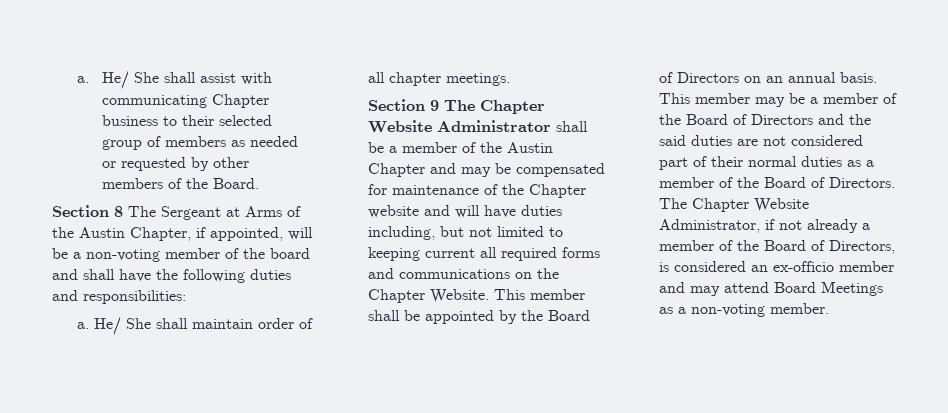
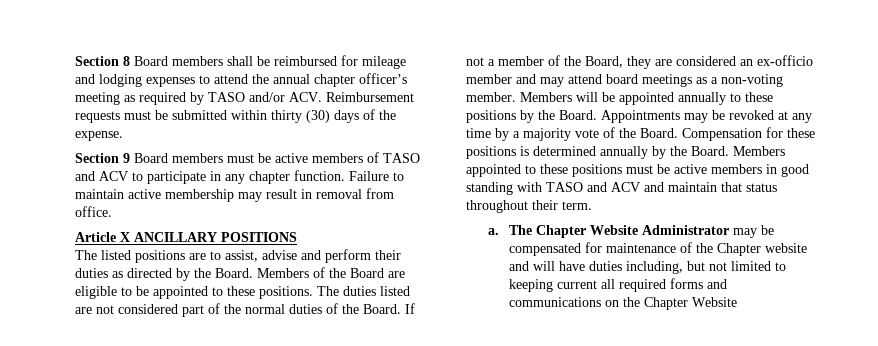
[76,71,272,89] [101,94,269,108] [101,115,272,126] [101,136,298,150] [101,157,249,171] [101,178,259,189] [52,205,301,220] [52,227,313,241] [52,248,310,262] [52,269,291,283] [52,290,186,304] [76,317,313,335] [367,72,510,86] [367,99,545,114] [367,120,588,133] [367,142,553,153] [367,163,456,177] a. He/ She shall assist with communicating Chapter business to their selected group of members as needed or requested by other members of the Board. // Section 8 The Sergeant at Arms of the Austin Chapter, if appointed, will be a non-voting member of the board and shall have the following duties and responsibilities: // a. He/ She shall maintain order of all chapter meetings. // Section 9 The Chapter Website Administrator shall be a member of the Austin Chapter and -> [75,55,406,69] [75,73,407,87] [75,92,414,105] [75,109,396,123] [75,131,123,141] [75,152,420,163] [75,170,404,184] [75,188,394,202] [75,206,112,217] [75,232,297,242] [75,249,401,263] [75,267,405,281] [75,286,410,299] [75,303,415,317] [466,55,813,69] [466,74,783,87] [466,92,773,105] [466,110,812,123] [466,127,815,141] [466,146,785,159] [466,164,809,177] [466,182,777,195] [466,200,592,213] [487,225,730,238] Section 8 Board members shall be reimbursed for mileage and lodging expenses to attend the annual chapter officer’s meeting as required by TASO and/or ACV. Reimbursement requests must be submitted within thirty (30) days of the expense. // Section 9 Board members must be active members of TASO and ACV to participate in any chapter function. Failure to maintain active membership may result in removal from office. // Article X ANCILLARY POSITIONS // The listed positions are to assist, advise and perform their duties as directed by the Board. Members of the Board are eligible to be appointed to these positions. The duties listed are not considered part of the normal duties of the Board. If not a member of the Board, they are considered an ex-officio member and may attend board meetings as a non-voting member. Members will be appointed annually to these positions by the Board. Appointments may be revoked at any time by a majority vote of the Board. Compensation for these positions is determined annually by the Board. Members appointed to these positions must be active members in good standing with TASO and ACV and maintain that status throughout their term. // a. The Chapter Website Administrator
[429,289,585,303] [367,310,590,324] [658,72,877,83] [658,93,897,107] [658,114,871,125] [658,135,863,146] [658,156,874,170] [658,177,895,188] [658,198,809,212] [658,219,870,233] [658,240,895,254] [658,261,894,272] [658,281,883,296] [658,303,829,317] Website. This member shall be appointed by the Board of Directors on an annual basis. This member may be a member of the Board of Directors and the said duties are not considered part of their normal duties as a member of the Board of Directors. The Chapter Website Administrator, if not already a member of the Board of Directors, is considered an ex-officio member and may attend Board Meetings as a non-voting member. -> [692,297,738,307] Website

